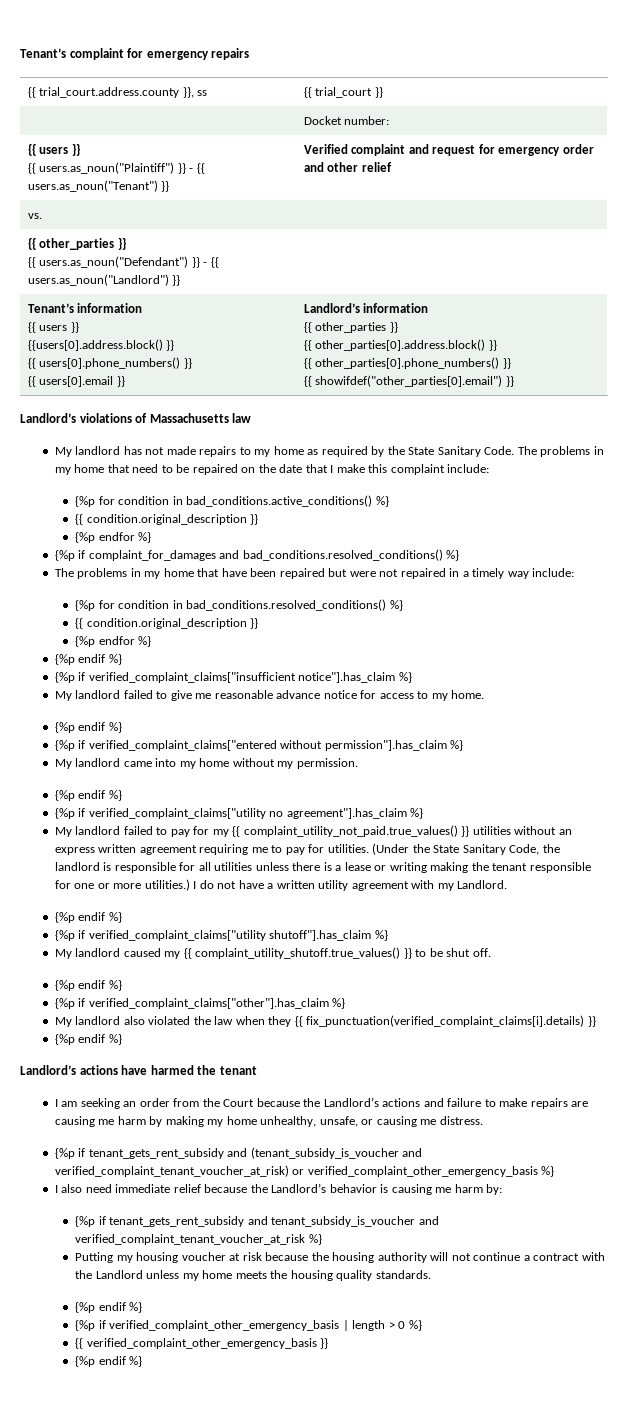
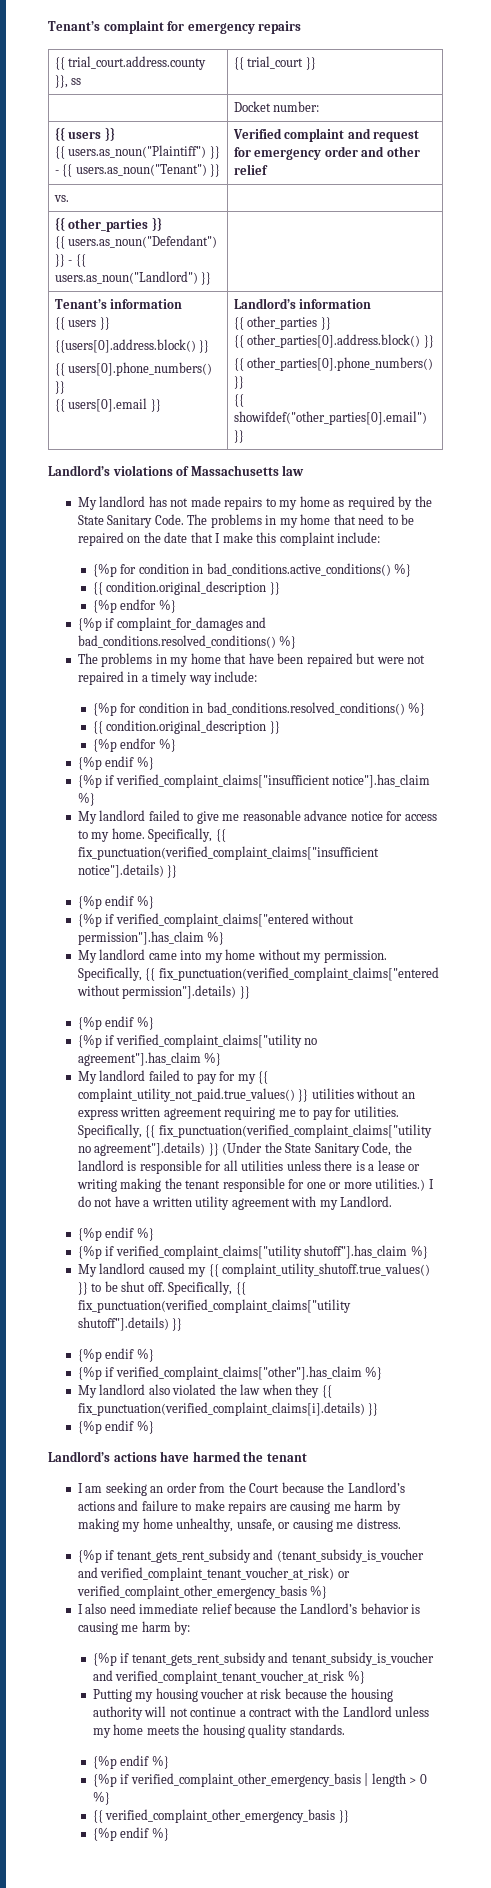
(485, 694) none -> [148,828,226,842] [77,846,379,860] [77,864,178,878] Specifically, {{ fix_punctuation(verified_complaint_claims["insufficient notice"].details) }}
(358, 763) none -> [77,967,439,981] [76,985,250,999] Specifically, {{ fix_punctuation(verified_complaint_claims["entered without permission"].details) }}
(369, 848) none -> [77,1124,432,1138] [77,1142,219,1156] Specifically, {{ fix_punctuation(verified_complaint_claims["utility no agreement"].details) }}
(491, 952) none -> [168,1281,246,1295] [77,1299,351,1313] [77,1317,183,1331] Specifically, {{ fix_punctuation(verified_complaint_claims["utility shutoff"].details) }}

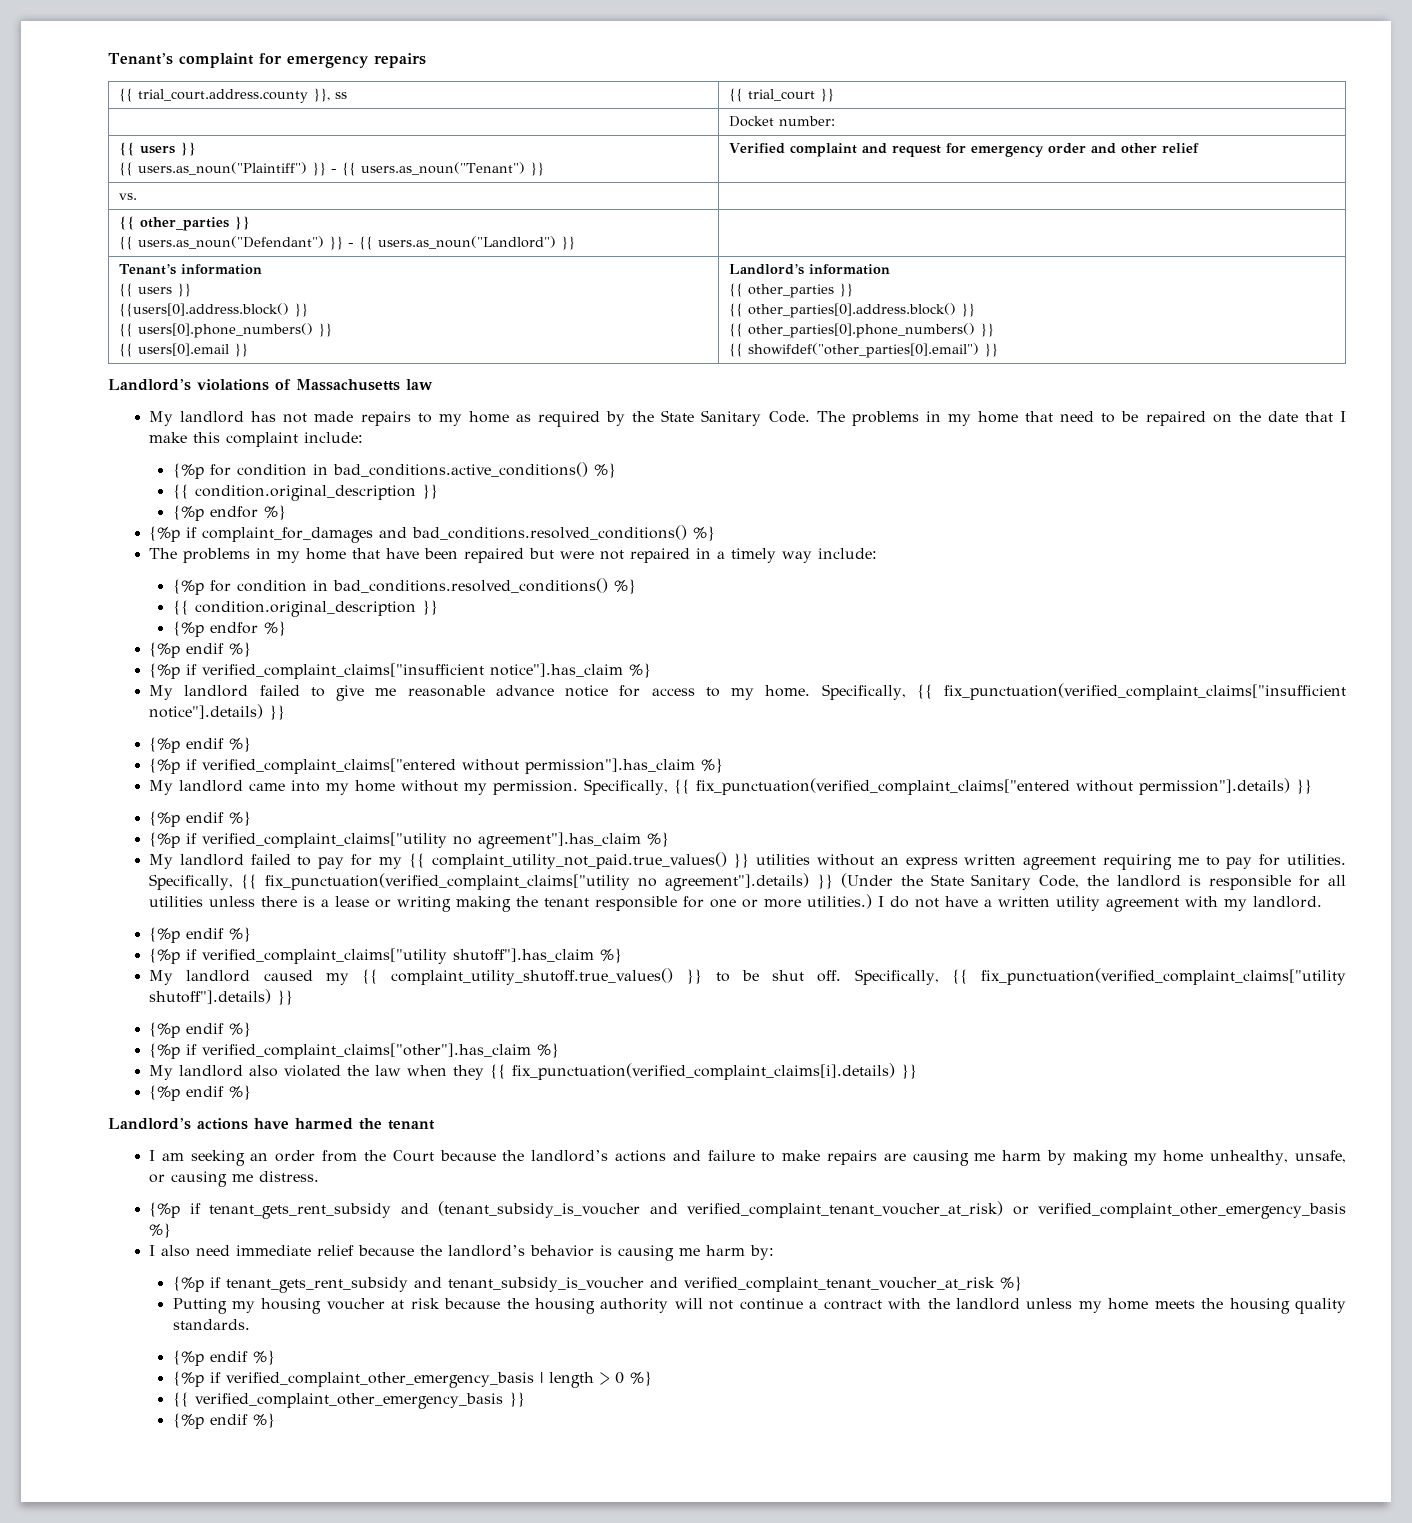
[340,1196,393,1207] Landlord. -> [1253,896,1323,908] landlord.
[347,1482,405,1493] Landlord’s -> [531,1150,609,1162] landlord’s
[300,1603,358,1614] Landlord’s -> [448,1245,526,1257] landlord’s
[342,1706,392,1717] Landlord -> [955,1298,1020,1310] landlord

